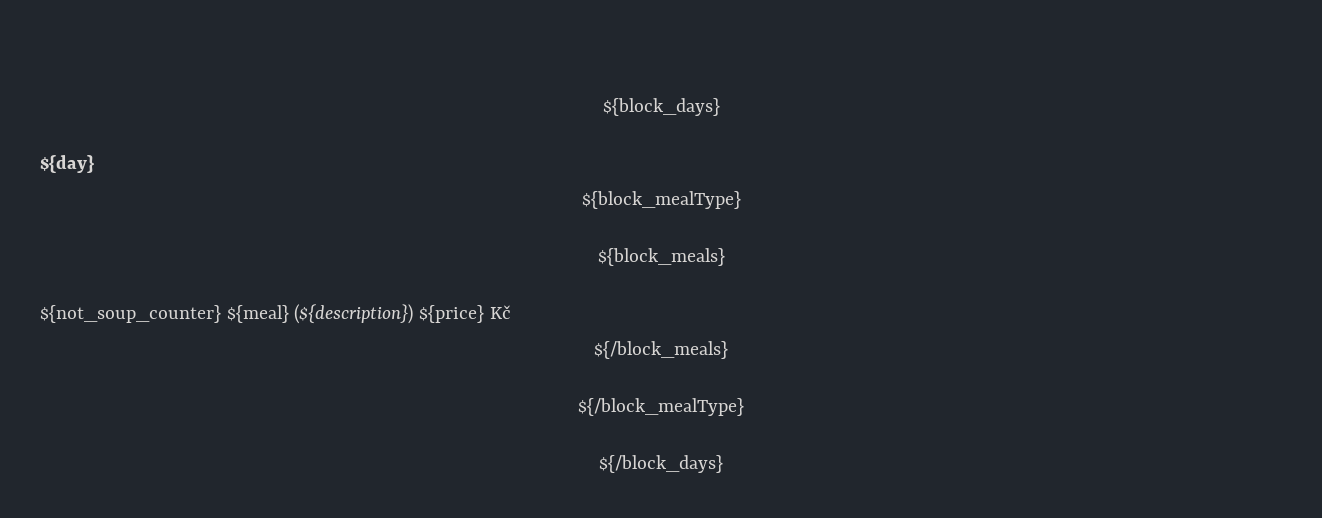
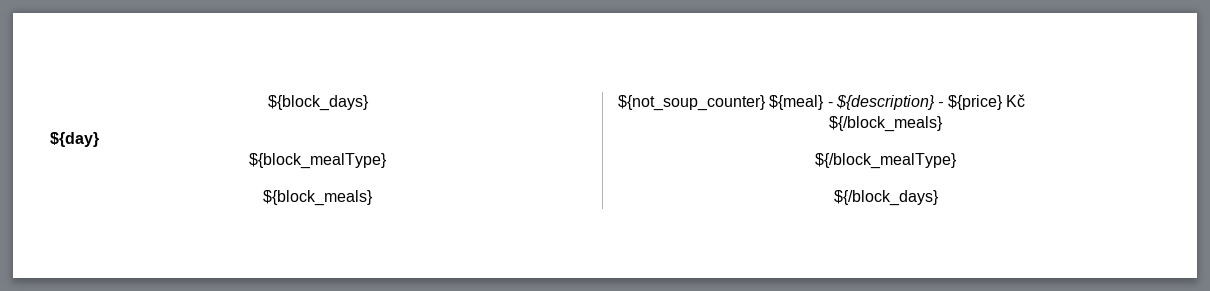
[294,304,414,324] (${description}) -> [827,95,944,110] - ${description} -

